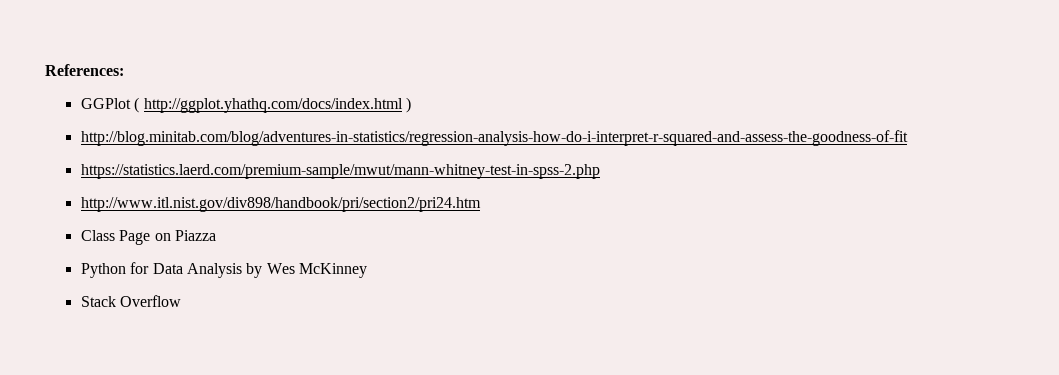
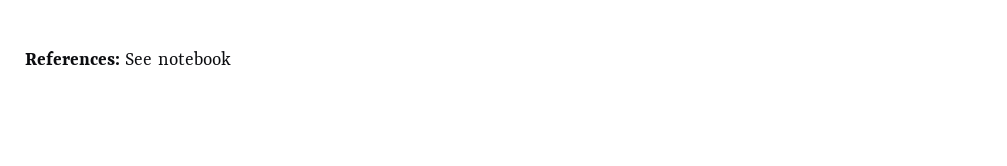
[80,97,411,113] [80,130,908,146] [80,164,600,179] [80,197,481,212] [80,230,216,245] [80,262,367,278] [80,295,182,307] // GGPlot ( http://ggplot.yhathq.com/docs/index.html ) // http://blog.minitab.com/blog/adventures-in-statistics/regression-analysis-how-do-i-interpret-r-squared-and-assess-the-goodness-of-fit // https://statistics.laerd.com/premium-sample/mwut/mann-whitney-test-in-spss-2.php // http://www.itl.nist.gov/div898/handbook/pri/section2/pri24.htm // Class Page on Piazza // Python for Data Analysis by Wes McKinney // Stack Overflow -> [125,51,231,65] See notebook

